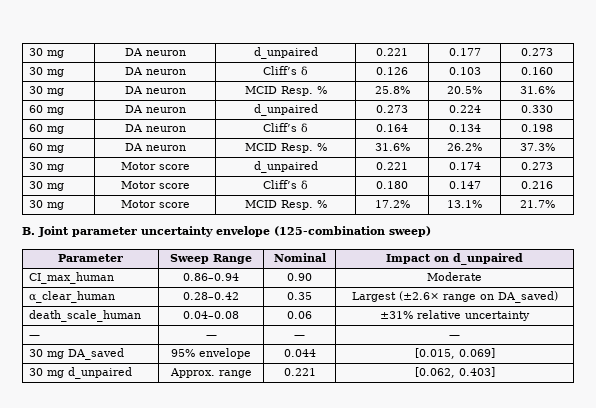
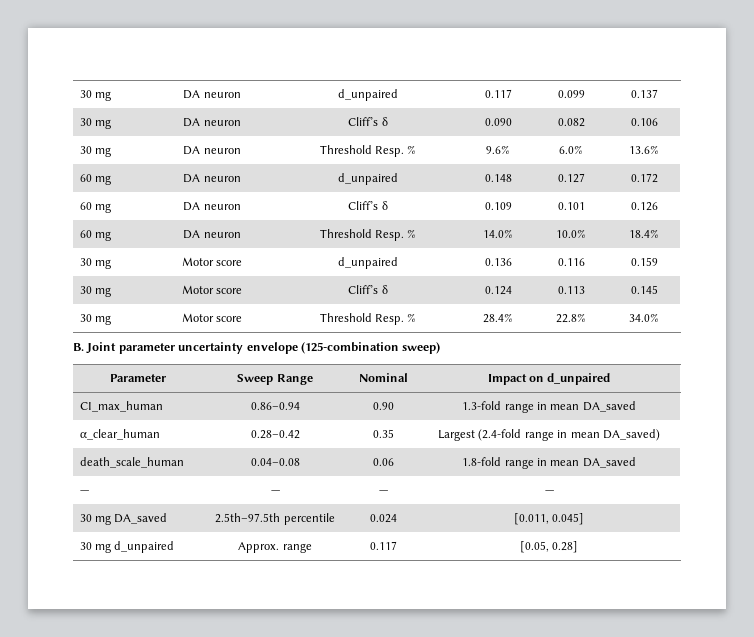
[376,48,408,56] [448,48,481,56] [521,48,553,56] 0.221 | 0.177 | 0.273 -> [484,89,512,98] [557,90,585,98] [630,89,658,98] 0.117 | 0.099 | 0.137
[376,67,408,75] [448,67,481,75] [521,67,553,75] [28,86,64,96] [124,86,186,94] [244,86,327,96] [374,86,410,94] [447,86,482,94] [519,86,555,94] 0.126 | 0.103 | 0.160 // 30 mg | DA neuron | MCID Resp. % | 25.8% | 20.5% | 31.6% -> [484,118,512,126] [557,118,585,127] [630,118,658,126] [79,146,111,157] [183,146,241,155] [319,145,417,157] [486,145,510,154] [559,145,583,154] [629,145,659,154] 0.090 | 0.082 | 0.106 // 30 mg | DA neuron | Threshold Resp. % | 9.6% | 6.0% | 13.6%
[376,105,408,113] [448,105,481,113] [521,105,553,113] 0.273 | 0.224 | 0.330 -> [484,174,512,182] [557,173,585,183] [630,173,658,183] 0.148 | 0.127 | 0.172
[376,124,408,132] [448,124,481,132] [521,124,553,132] [28,143,64,153] [124,143,186,151] [244,143,327,153] [374,143,410,151] [447,143,482,151] [519,143,555,151] 0.164 | 0.134 | 0.198 // 60 mg | DA neuron | MCID Resp. % | 31.6% | 26.2% | 37.3% -> [484,202,512,210] [557,202,585,210] [630,202,658,211] [79,230,111,241] [183,230,241,239] [319,229,417,241] [483,229,513,238] [556,229,586,238] [629,229,659,238] 0.109 | 0.101 | 0.126 // 60 mg | DA neuron | Threshold Resp. % | 14.0% | 10.0% | 18.4%
[376,162,408,170] [448,162,481,170] [521,162,553,170] 0.221 | 0.174 | 0.273 -> [484,258,512,266] [557,258,585,266] [630,257,658,266] 0.136 | 0.116 | 0.159
[376,181,408,189] [448,181,481,189] [521,181,553,189] [28,200,64,210] [120,200,190,208] [244,200,327,210] [374,200,410,208] [447,200,482,208] [519,200,555,208] 0.180 | 0.147 | 0.216 // 30 mg | Motor score | MCID Resp. % | 17.2% | 13.1% | 21.7% -> [484,286,512,295] [557,286,585,294] [630,285,658,294] [79,314,111,325] [181,313,243,322] [319,313,417,325] [483,313,513,323] [556,313,586,323] [629,313,659,322] 0.124 | 0.113 | 0.145 // 30 mg | Motor score | Threshold Resp. % | 28.4% | 22.8% | 34.0%
[427,272,482,281] Moderate -> [462,401,636,413] 1.3-fold range in mean DA_saved
[398,291,494,302] (±2.6× range on -> [478,429,600,441] (2.4-fold range in mean
[380,310,530,321] ±31% relative uncertainty -> [462,457,636,469] 1.8-fold range in mean DA_saved
[171,348,251,359] [283,349,316,357] [414,348,495,359] 95% envelope | 0.044 | [0.015, 0.069] -> [215,513,335,525] [369,514,397,523] [513,513,585,525] 2.5th–97.5th percentile | 0.024 | [0.011, 0.045]
[283,368,316,376] [414,367,495,378] 0.221 | [0.062, 0.403] -> [369,541,397,550] [519,541,579,553] 0.117 | [0.05, 0.28]

